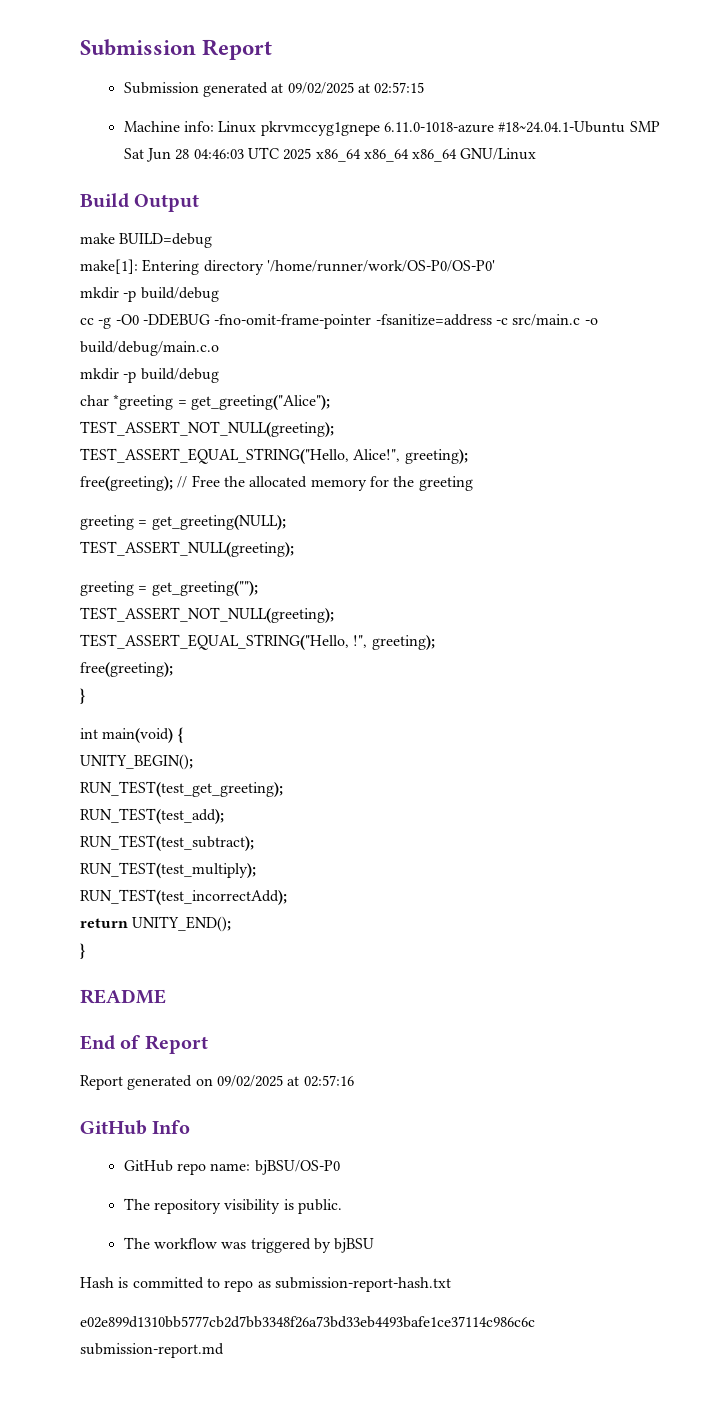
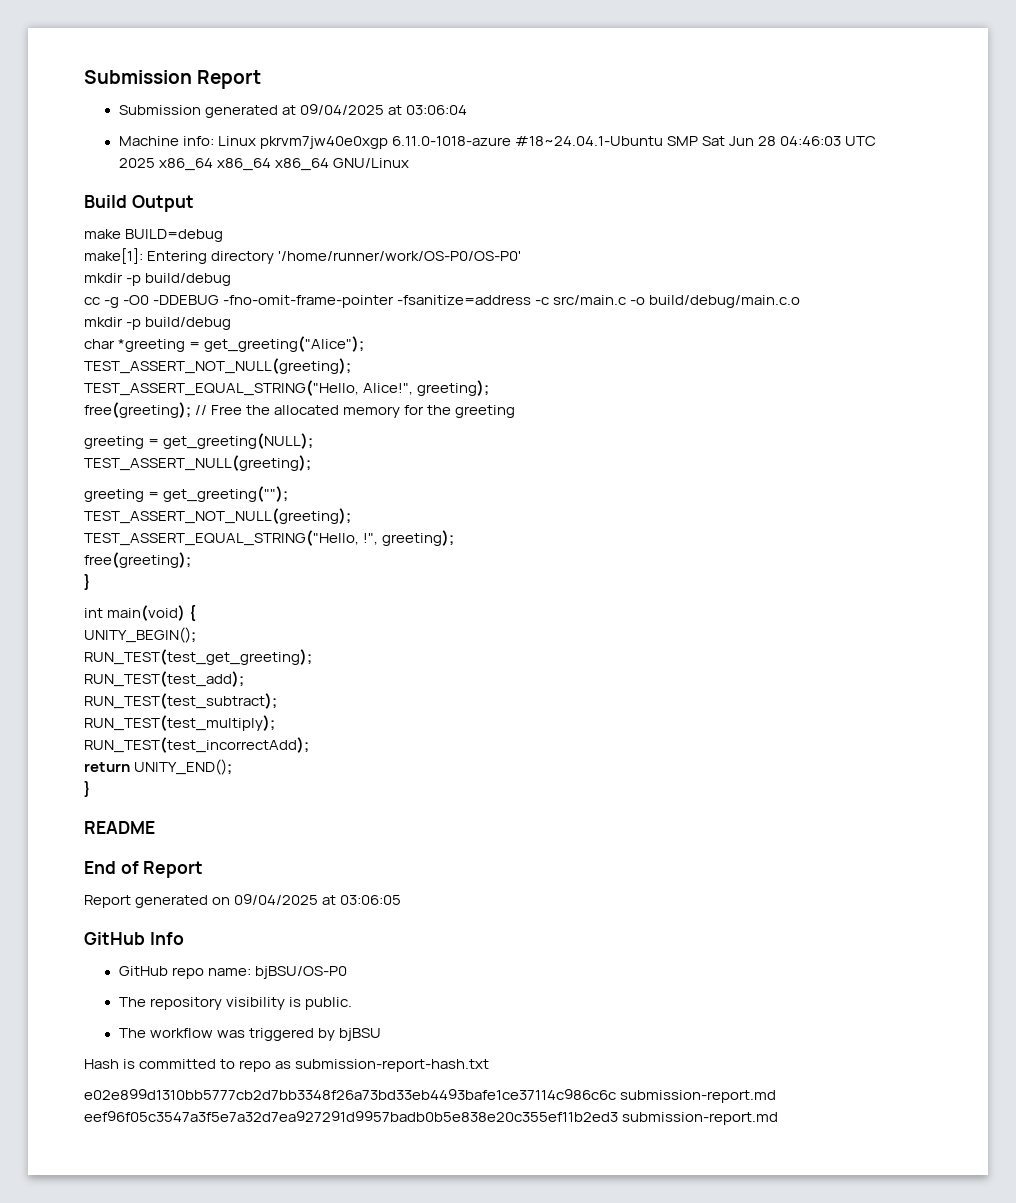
[287,82,425,94] 09/02/2025 at 02:57:15 -> [299,104,467,115] 09/04/2025 at 03:06:04
[260,121,380,136] pkrvmccyg1gnepe -> [259,136,388,149] pkrvm7jw40e0xgp
[216,1075,354,1087] 09/02/2025 at 02:57:16 -> [234,894,402,905] 09/04/2025 at 03:06:05
(224, 1350) none -> [84,1111,779,1125] eef96f05c3547a3f5e7a32d7ea927291d9957badb0b5e838e20c355ef11b2ed3 submission-report.md

